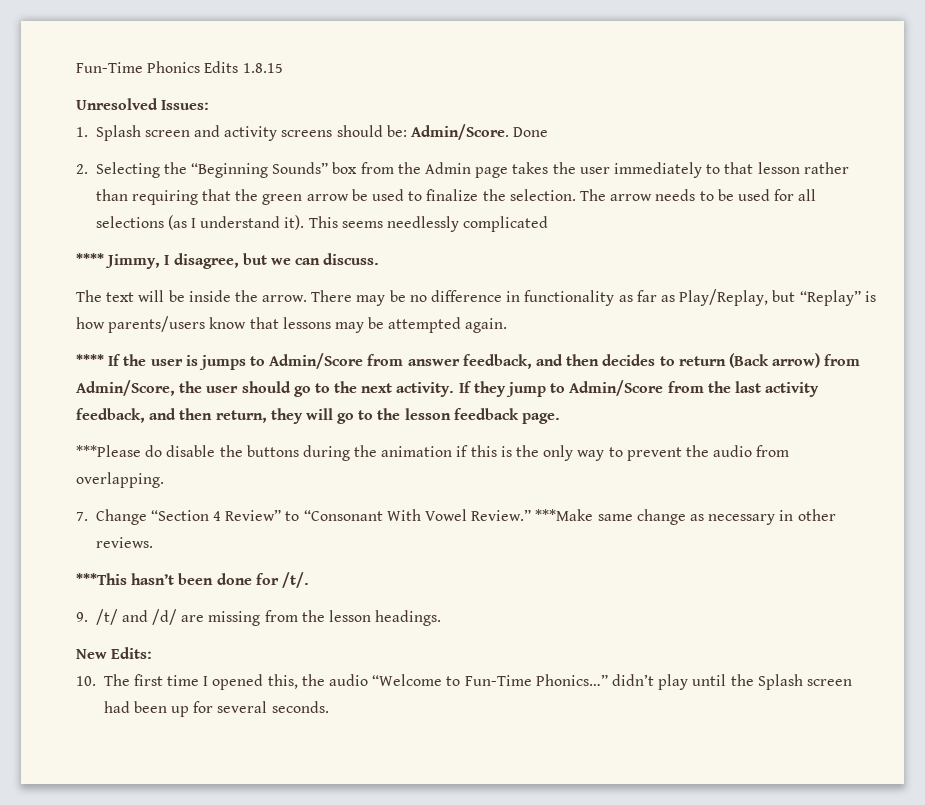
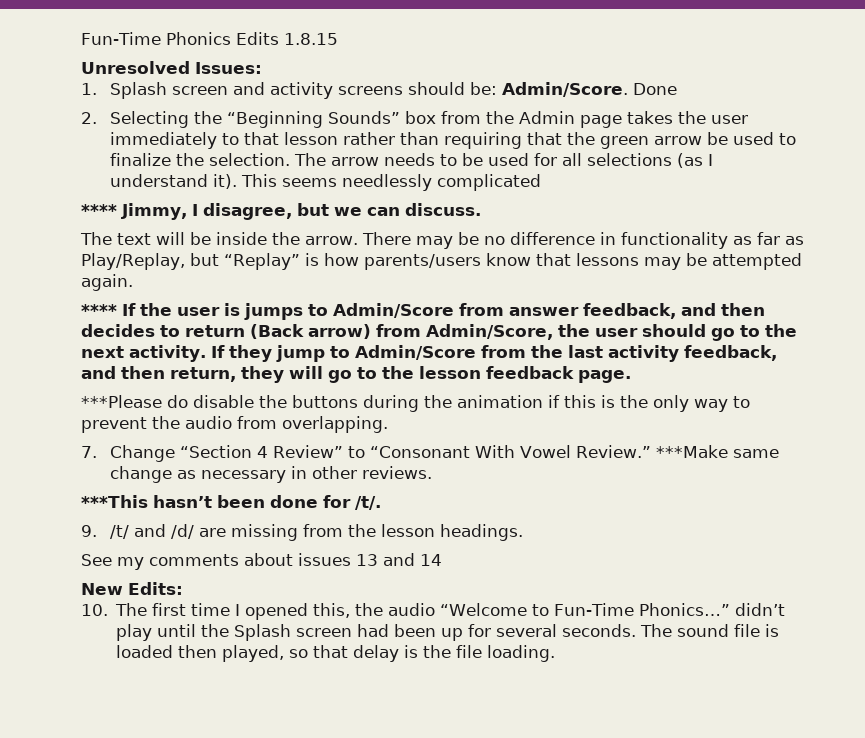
(442, 618) none -> [81,553,442,570] // See my comments about issues 13 and 14
(329, 707) none -> [640,624,780,637] [116,645,556,662] The sound file is loaded then played, so that delay is the file loading.

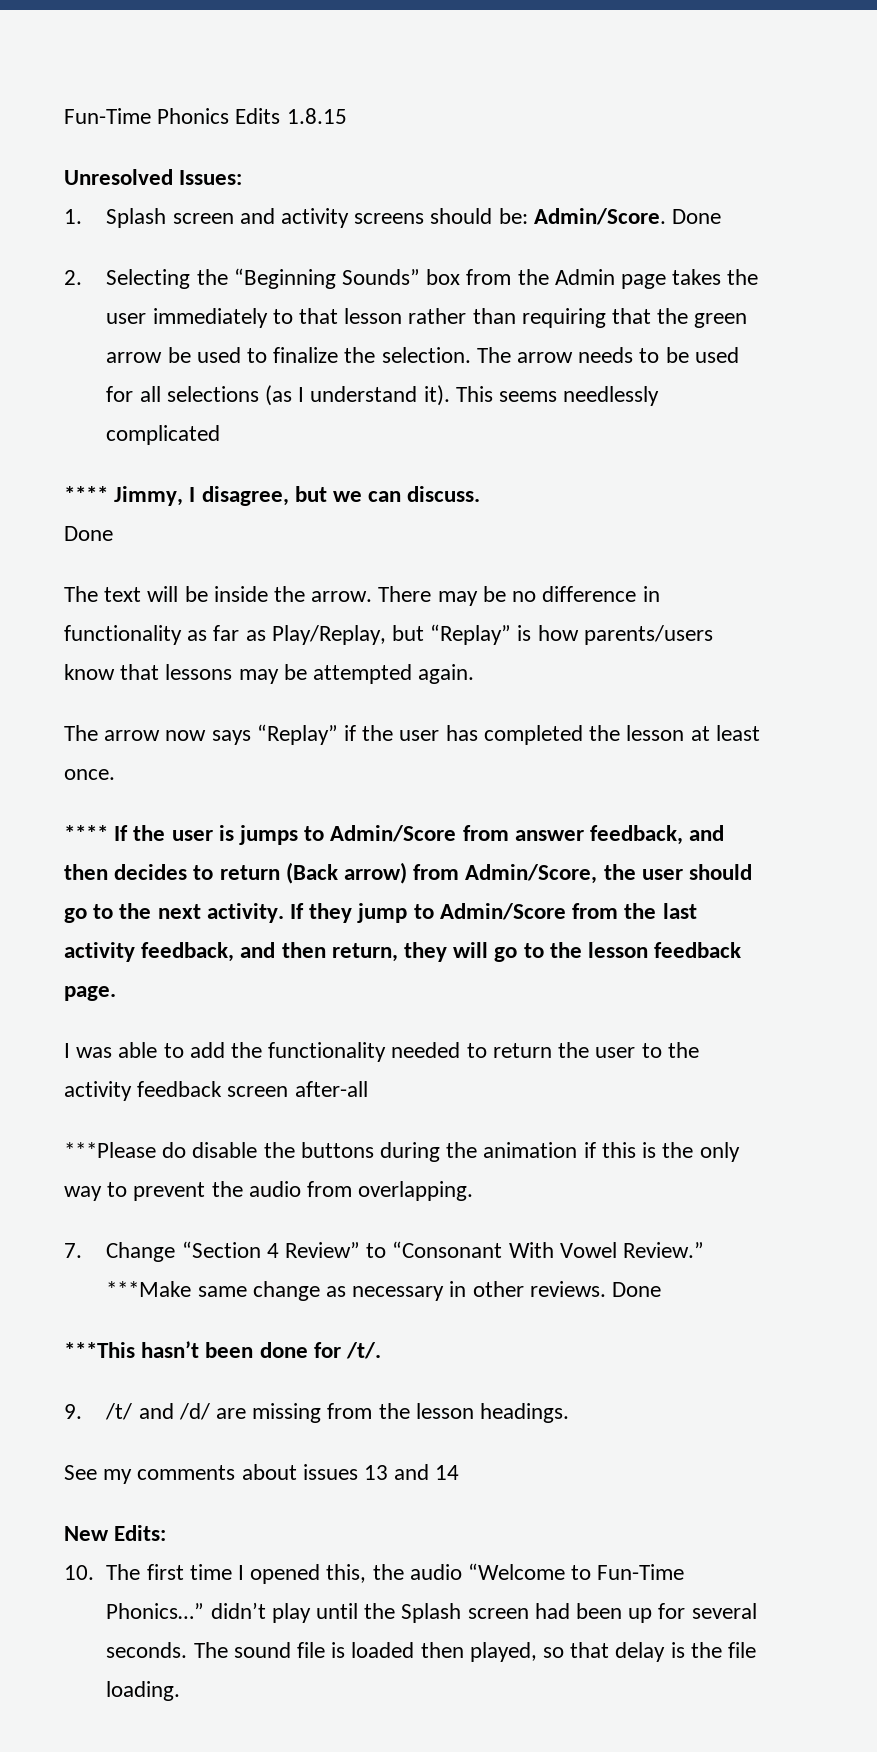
(481, 209) none -> [64,526,113,541] // Done
(133, 282) none -> [64,724,760,745] [64,769,115,780] // The arrow now says “Replay” if the user has completed the lesson at least once.
(631, 376) none -> [64,1042,699,1062] [64,1081,368,1101] // I was able to add the functionality needed to return the user to the activity feedback screen after-all
(433, 472) none -> [611,1282,661,1297] Done

